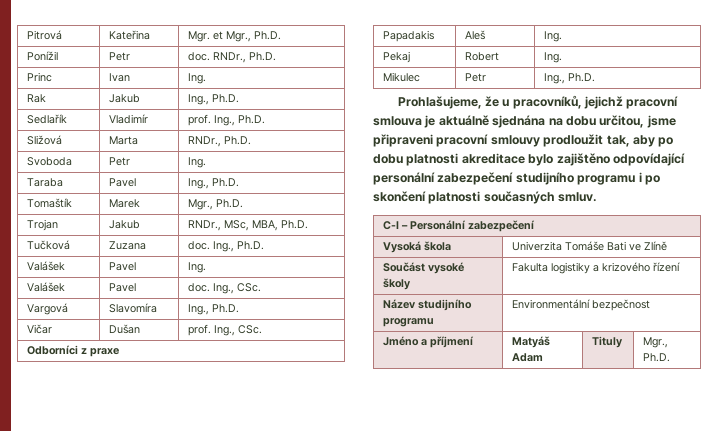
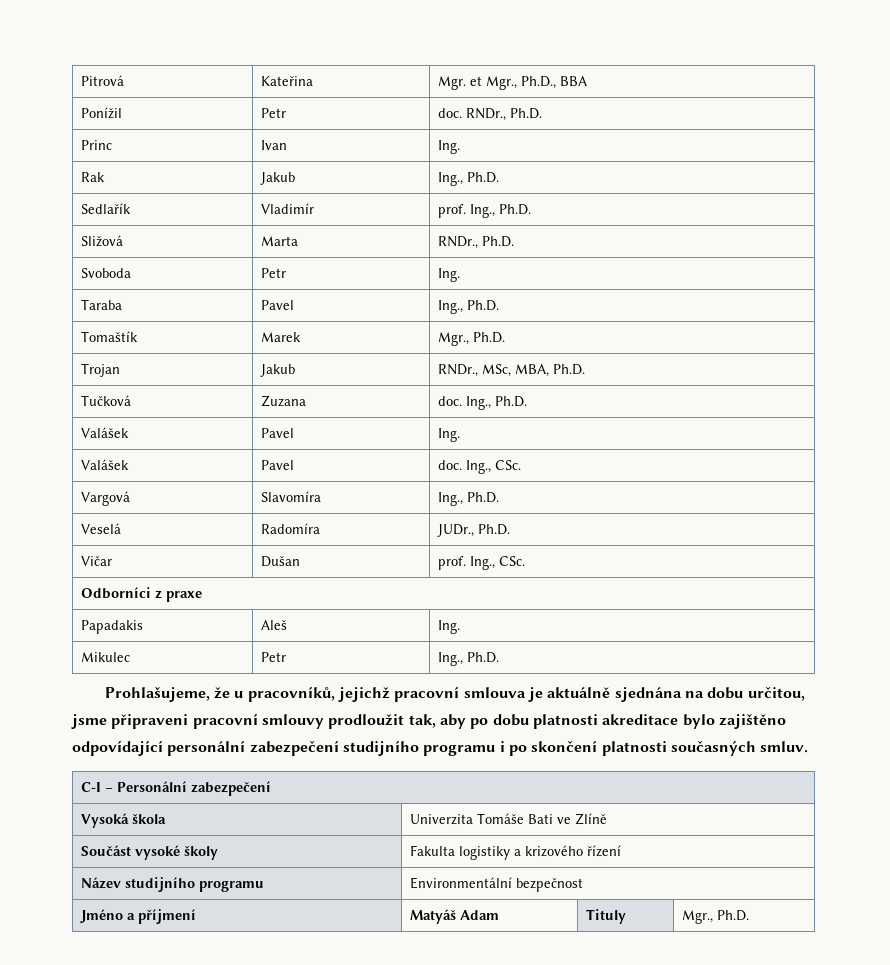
[253,31,281,40] Ph.D. -> [521,76,588,89] Ph.D., BBA
(239, 308) none -> [81,523,122,534] [261,523,321,534] [437,524,511,537] // Veselá | Radomíra | JUDr., Ph.D.
[382,51,410,63] [464,52,499,61] [543,52,562,63] // Pekaj | Robert | Ing. -> (461, 627) none

